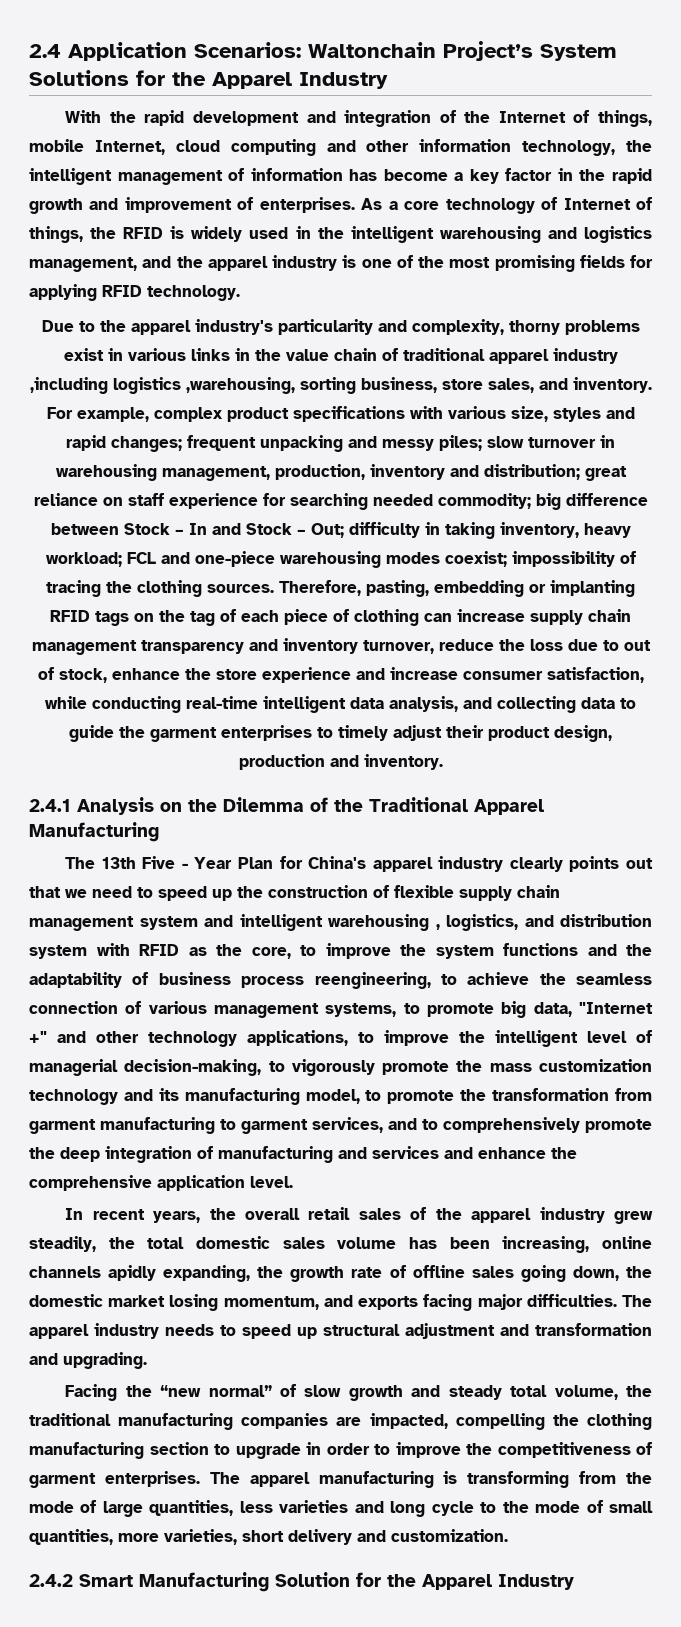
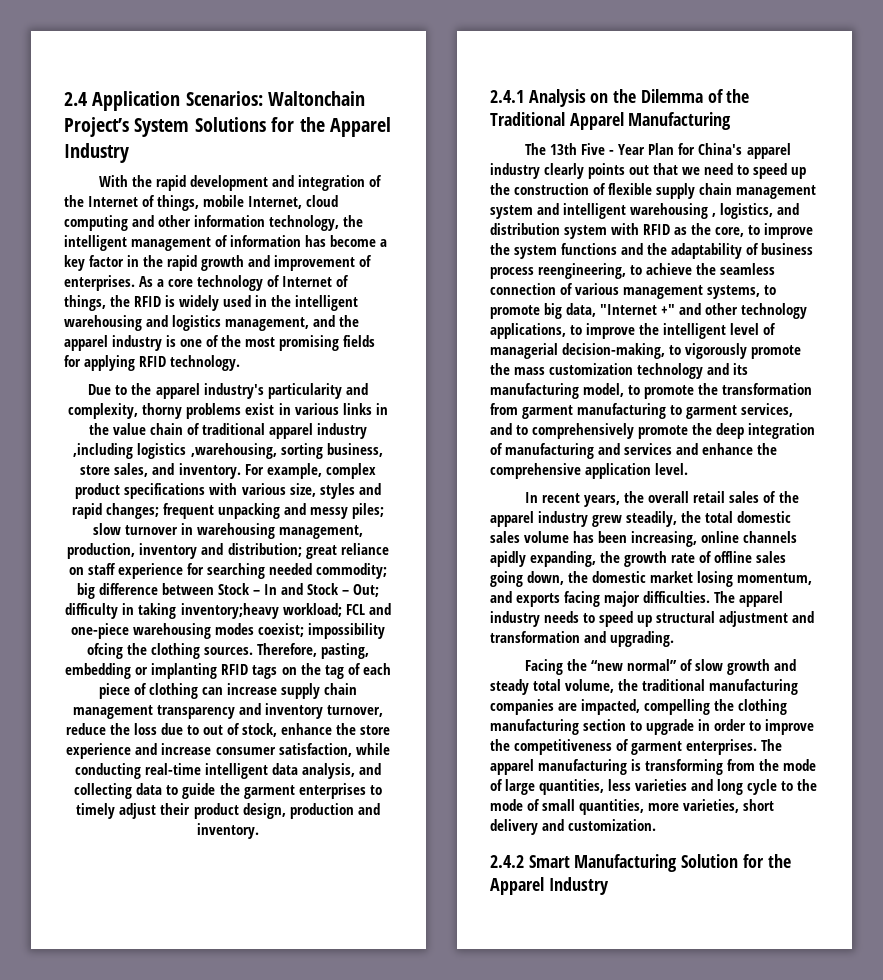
[499,522,631,538] inventory, heavy -> [180,603,279,619] inventory;heavy
[619,551,636,564] [46,580,101,597] of tracing -> [86,643,123,659] ofcing

